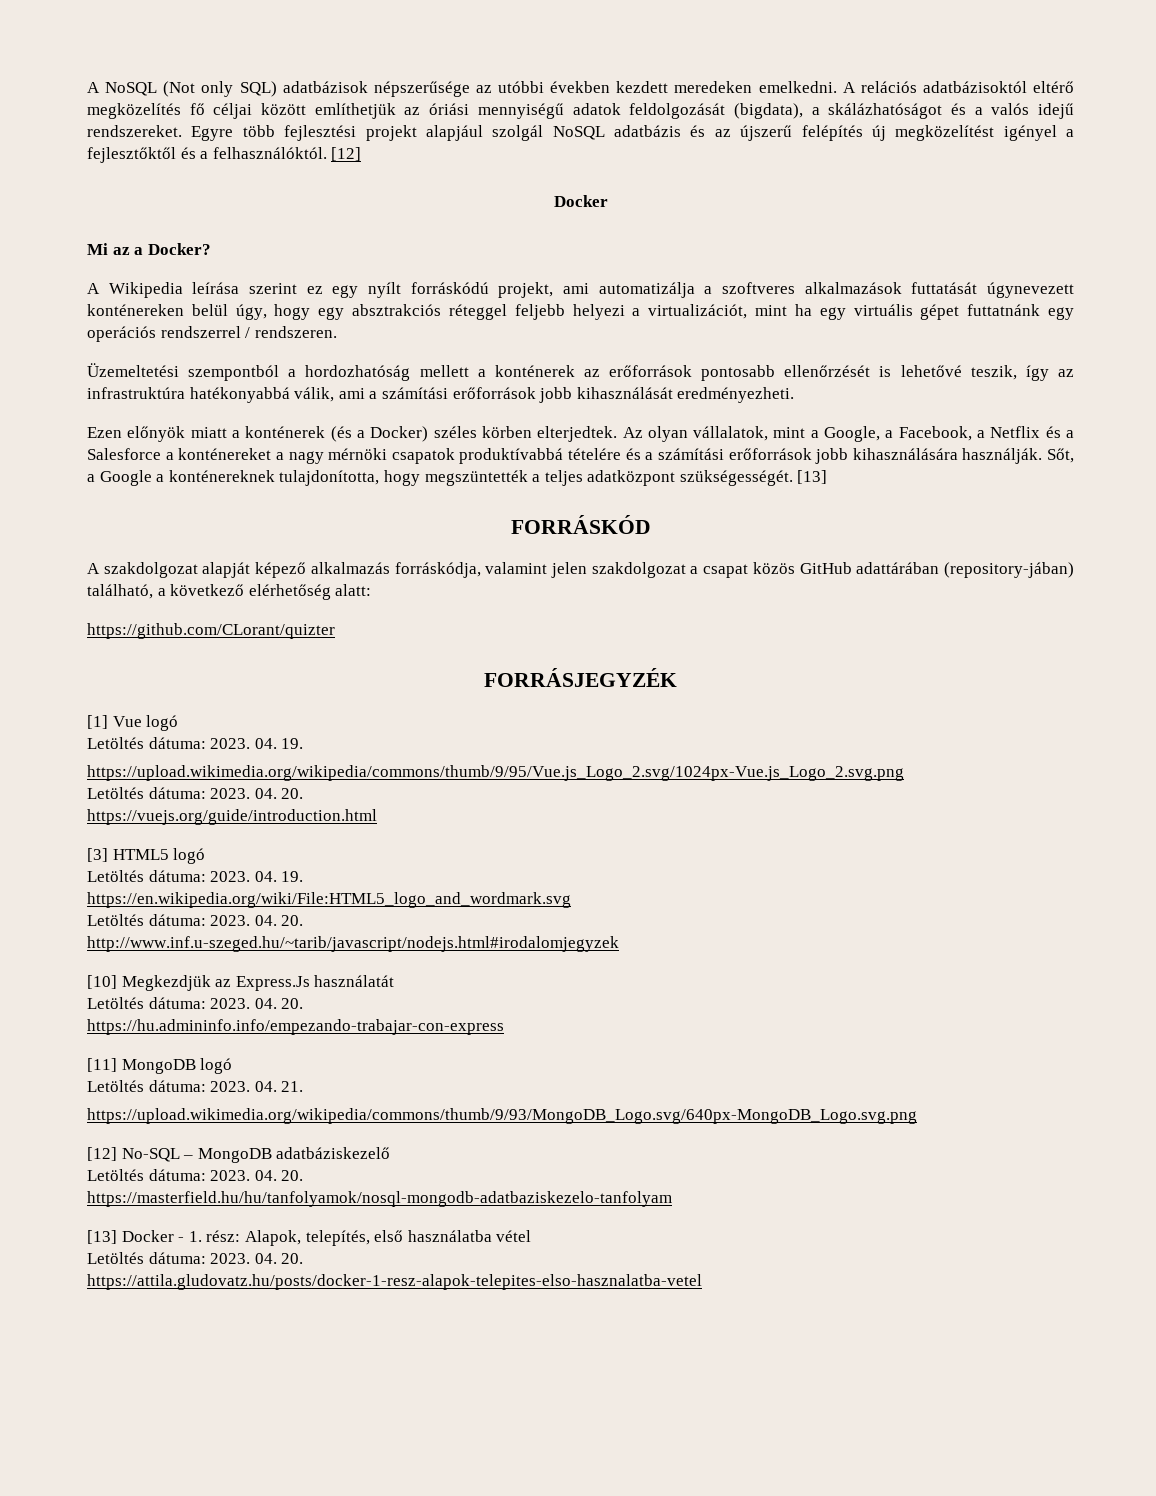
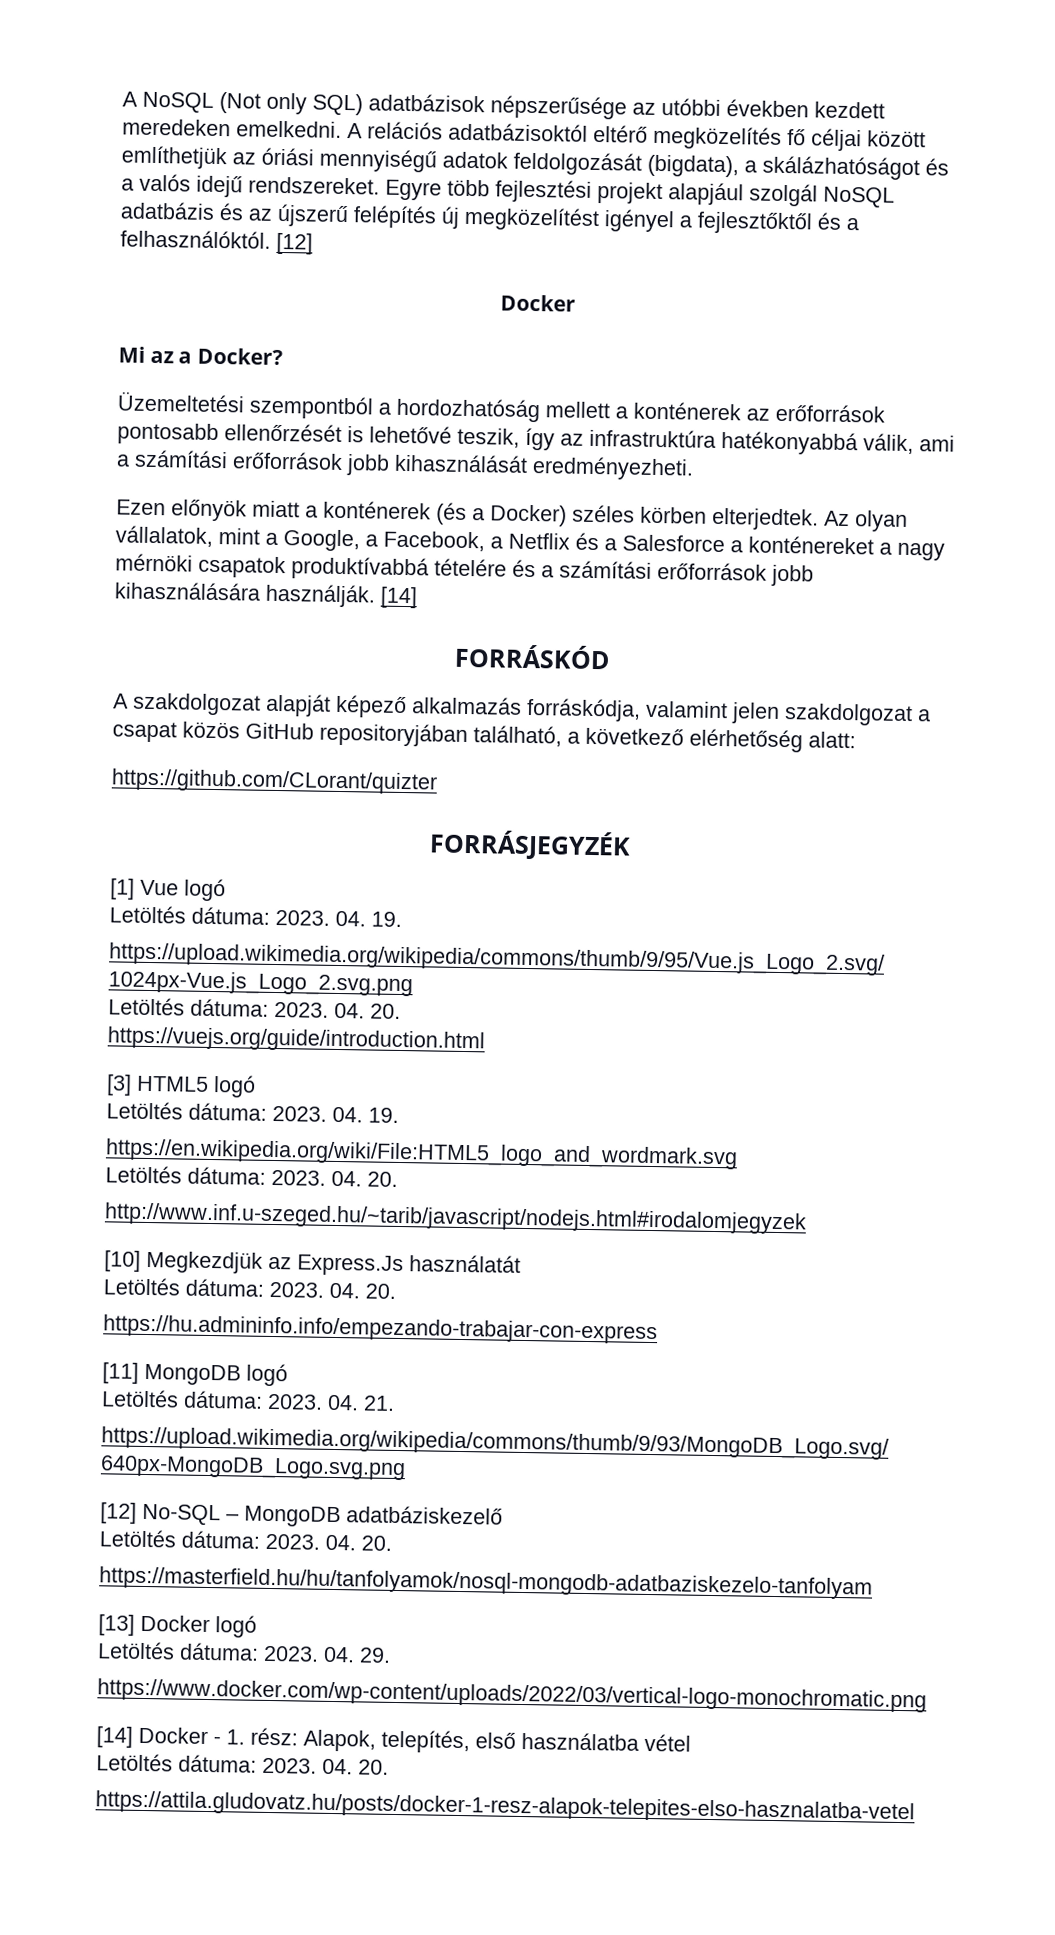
[87,282,1074,298] [87,304,1075,320] [87,326,337,342] // A Wikipedia leírása szerint ez egy nyílt forráskódú projekt, ami automatizálja a szoftveres alkalmazások futtatását úgynevezett konténereken belül úgy, hogy egy absztrakciós réteggel feljebb helyezi a virtualizációt, mint ha egy virtuális gépet futtatnánk egy operációs rendszerrel / rendszeren. -> (284, 356) none
[1047,448,1074,463] [87,470,828,486] Sőt, a Google a konténereknek tulajdonította, hogy megszüntették a teljes adatközpont szükségességét. [13] -> [380,586,418,609] [14]
[856,562,1074,578] adattárában (repository-jában) -> [319,722,468,748] repositoryjában
(174, 1236) none -> [215,1615,257,1638] [97,1641,391,1663] [97,1678,927,1713] [96,1726,208,1748] logó // Letöltés dátuma: 2023. 04. 29. // https://www.docker.com/wp-content/uploads/2022/03/vertical-logo-monochromatic.png // [14] Docker

